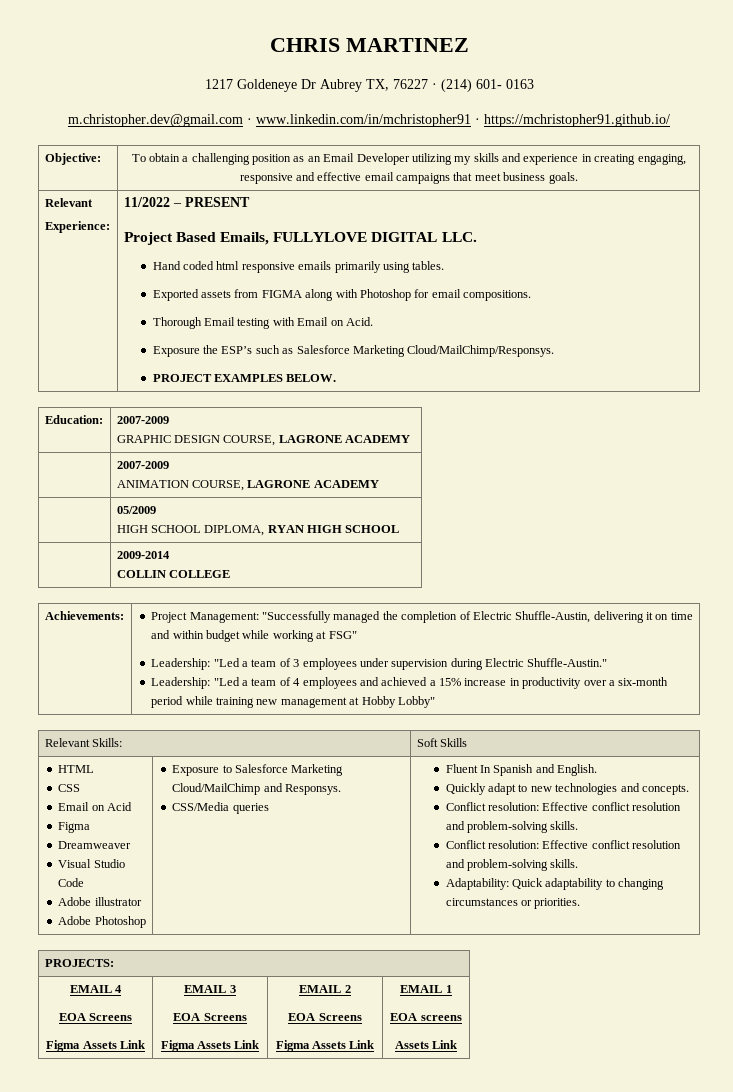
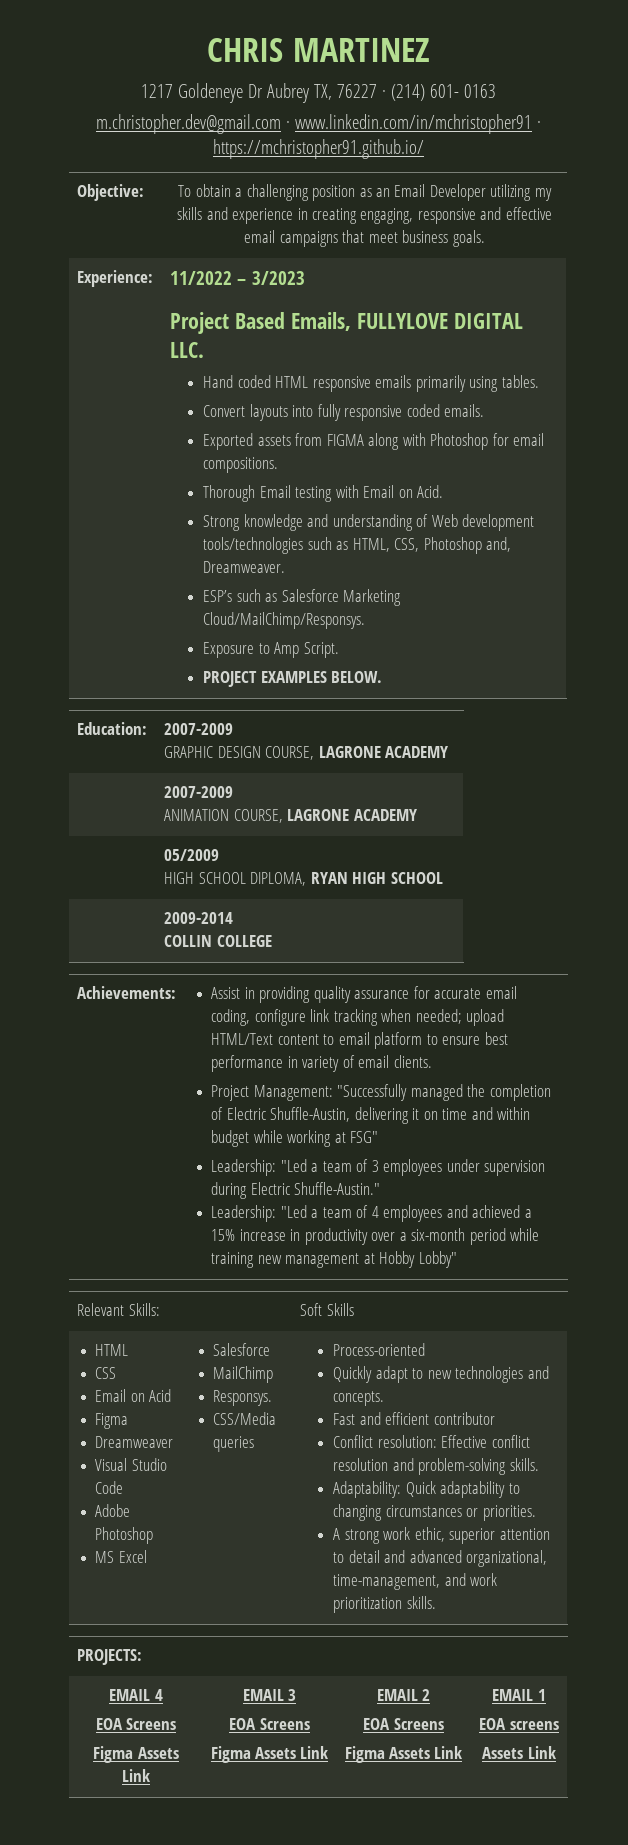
[44,198,93,207] Relevant // -> (485, 238) none
[184,197,250,207] PRESENT -> [251,271,305,285] 3/2023
[216,261,240,270] html -> [275,376,309,388] HTML
(445, 265) none -> [203,404,485,421] // Convert layouts into fully responsive coded emails.
[152,345,219,357] Exposure the -> [203,514,535,531] [203,537,512,554] [203,561,286,573] Strong knowledge and understanding of Web development tools/technologies such as HTML, CSS, Photoshop and, Dreamweaver. //
(555, 351) none -> [203,642,339,658] // Exposure to Amp Script.
(124, 615) none -> [211,986,517,1003] [211,1009,505,1026] [211,1032,508,1049] [211,1055,432,1072] Assist in providing quality assurance for accurate email coding, configure link tracking when needed; upload HTML/Text content to email platform to ensure best performance in variety of email clients. //
[94,897,142,906] [58,916,146,928] [172,764,344,776] [172,783,342,795] [172,802,269,814] [445,764,598,776] illustrator // Adobe Photoshop | Exposure to Salesforce Marketing Cloud/MailChimp and Responsys. // CSS/Media queries | Fluent In Spanish and English. -> [95,1527,154,1544] [95,1550,147,1563] [213,1343,271,1356] [213,1366,274,1383] [213,1390,273,1406] [213,1412,277,1425] [213,1436,255,1452] [333,1343,426,1356] Photoshop // MS Excel | Salesforce // MailChimp // Responsys. // CSS/Media queries | Process-oriented
[445,802,682,811] [445,821,579,833] Conflict resolution: Effective conflict resolution and problem-solving skills. -> [333,1412,495,1425] Fast and efficient contributor
(581, 903) none -> [333,1527,550,1544] [333,1550,548,1567] [333,1573,498,1590] [333,1596,436,1613] // A strong work ethic, superior attention to detail and advanced organizational, time-management, and work prioritization skills.

